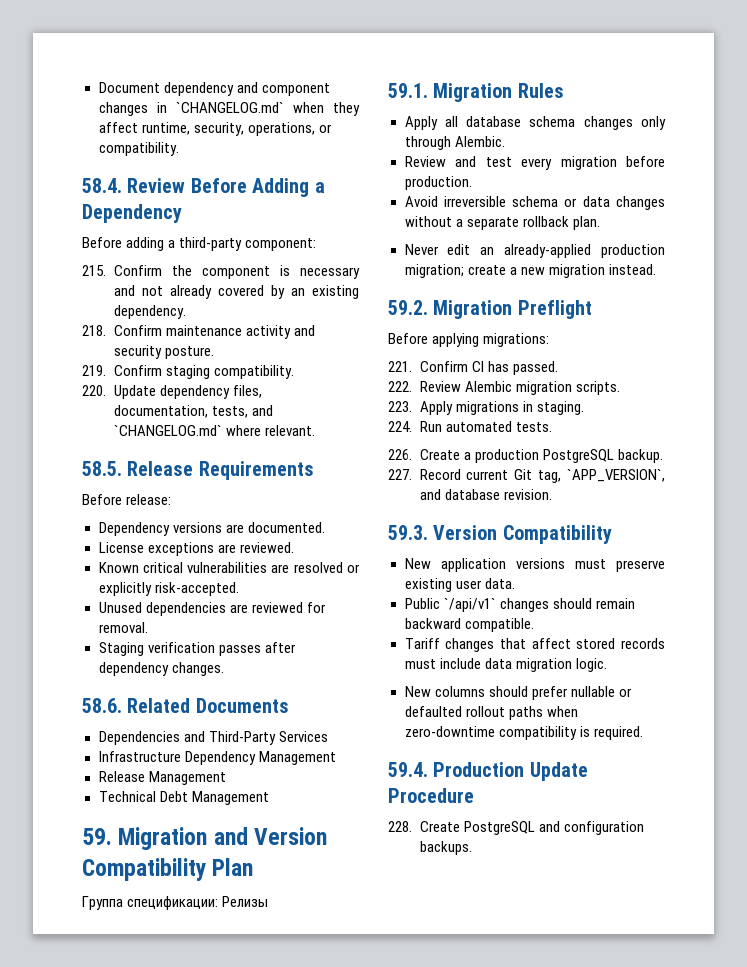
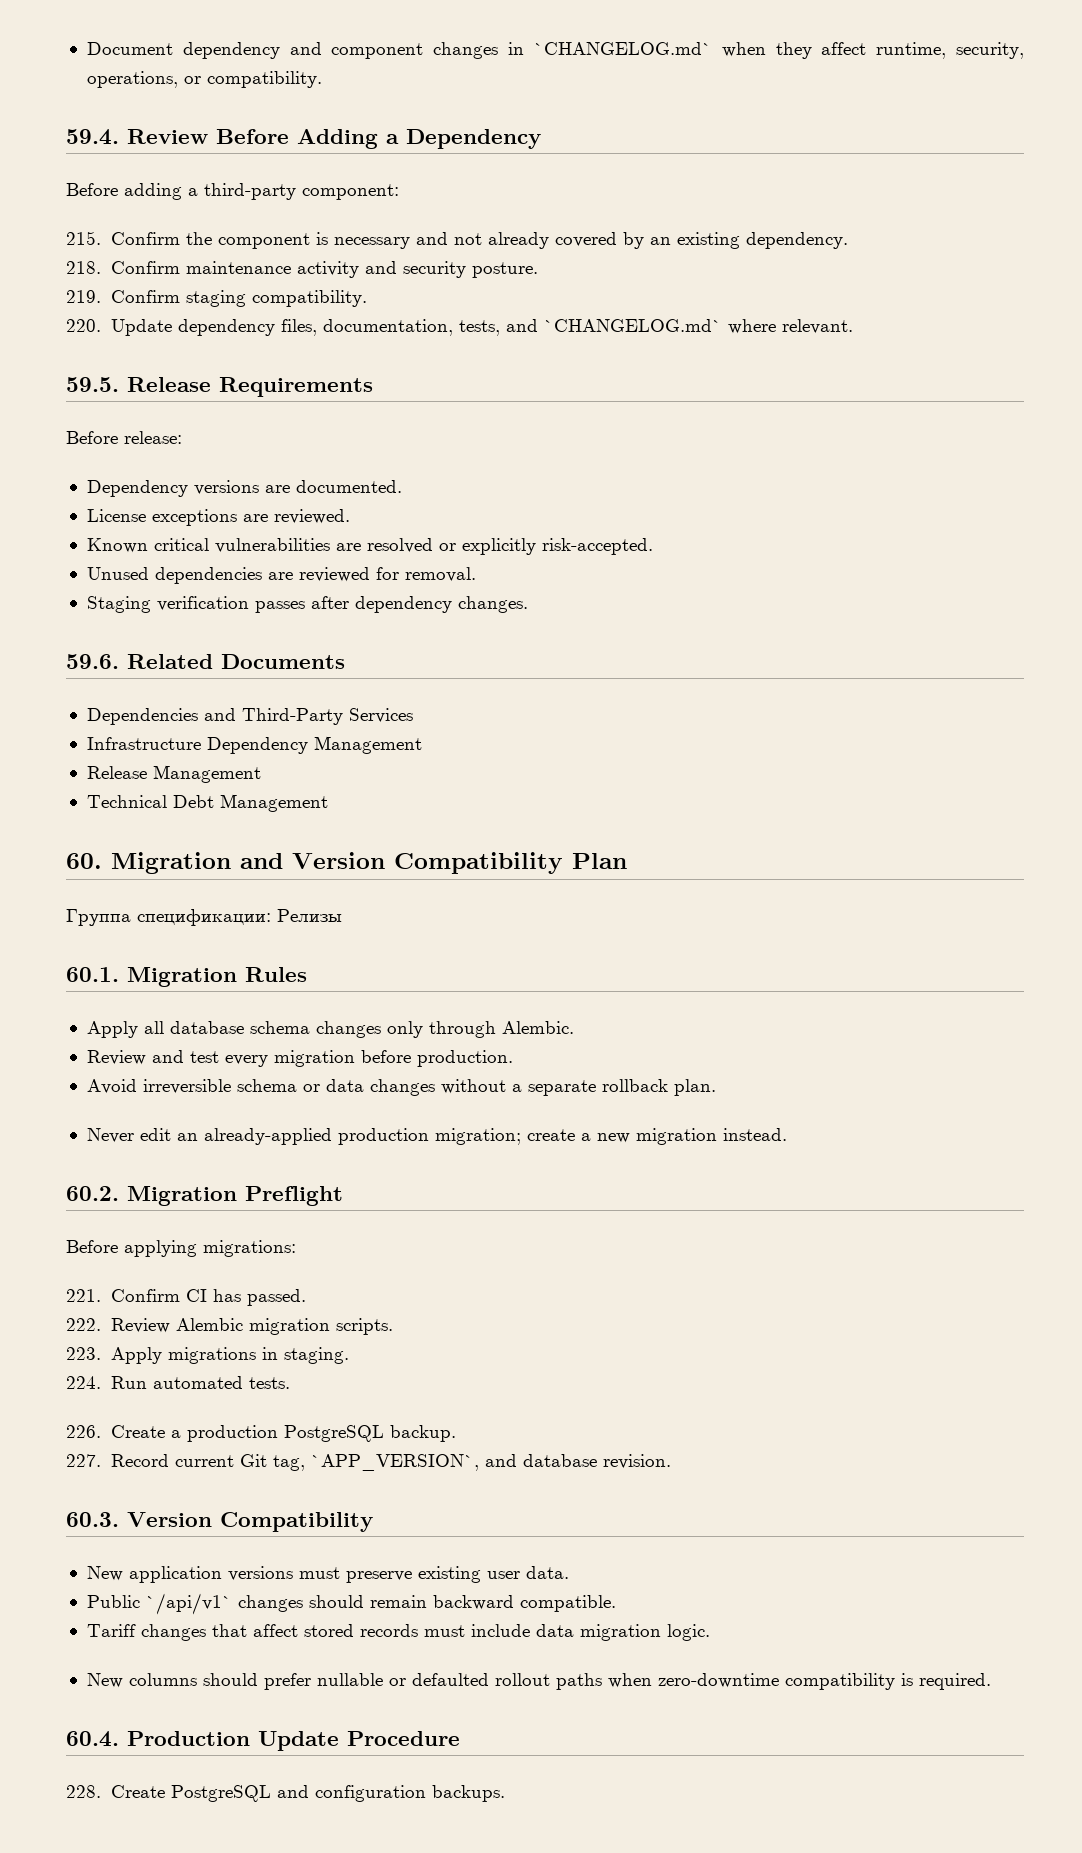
[82,178,122,193] 58.4. -> [66,129,119,145] 59.4.
[82,461,122,476] 58.5. -> [66,377,119,392] 59.5.
[82,698,122,713] 58.6. -> [66,654,119,669] 59.6.
[82,828,112,845] 59. -> [66,853,102,869] 60.
[388,83,428,98] 59.1. -> [66,967,119,982] 60.1.
[388,300,428,315] 59.2. -> [66,1186,119,1201] 60.2.
[388,525,428,540] 59.3. -> [66,1512,119,1527] 60.3.
[388,762,428,777] 59.4. -> [66,1731,119,1747] 60.4.

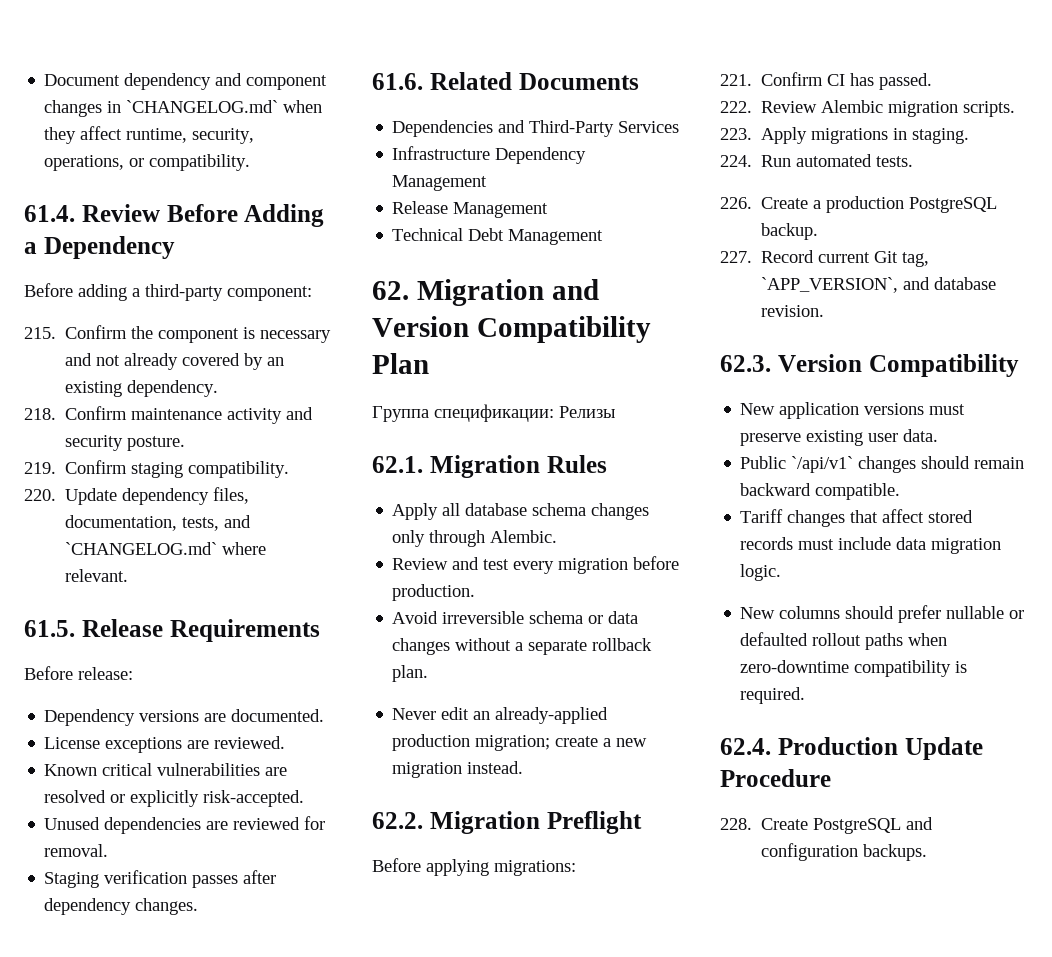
[66,129,119,145] 59.4. -> [24,205,75,222] 61.4.
[66,377,119,392] 59.5. -> [24,620,75,637] 61.5.
[66,654,119,669] 59.6. -> [372,73,423,90] 61.6.
[66,853,102,869] 60. -> [372,281,409,300] 62.
[66,967,119,982] 60.1. -> [372,456,423,473] 62.1.
[66,1186,119,1201] 60.2. -> [372,812,423,829] 62.2.
[66,1512,119,1527] 60.3. -> [720,355,771,372] 62.3.
[66,1731,119,1747] 60.4. -> [720,738,771,755] 62.4.

